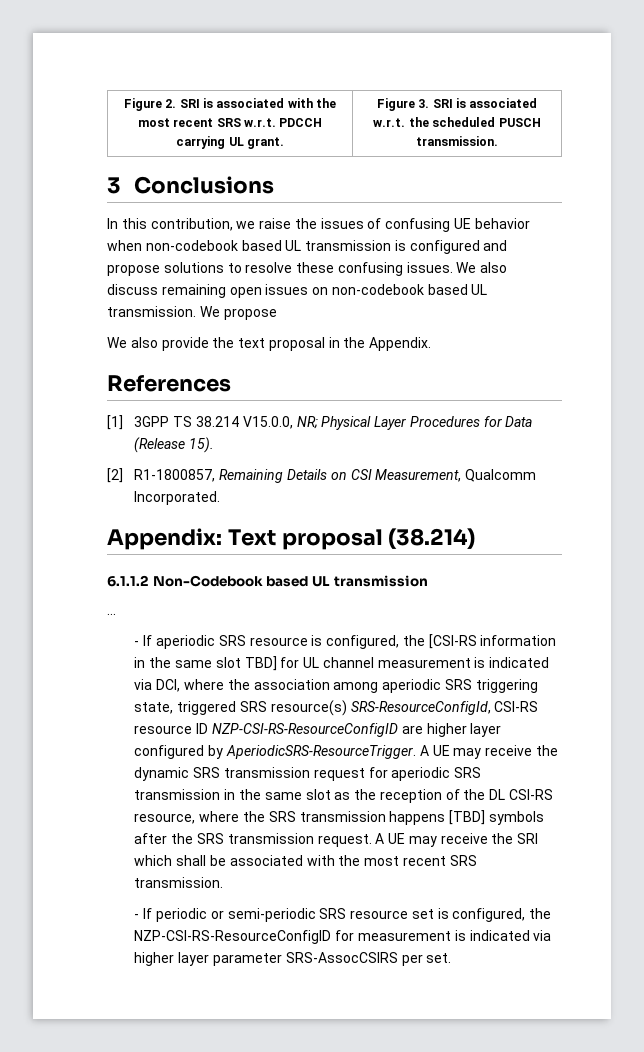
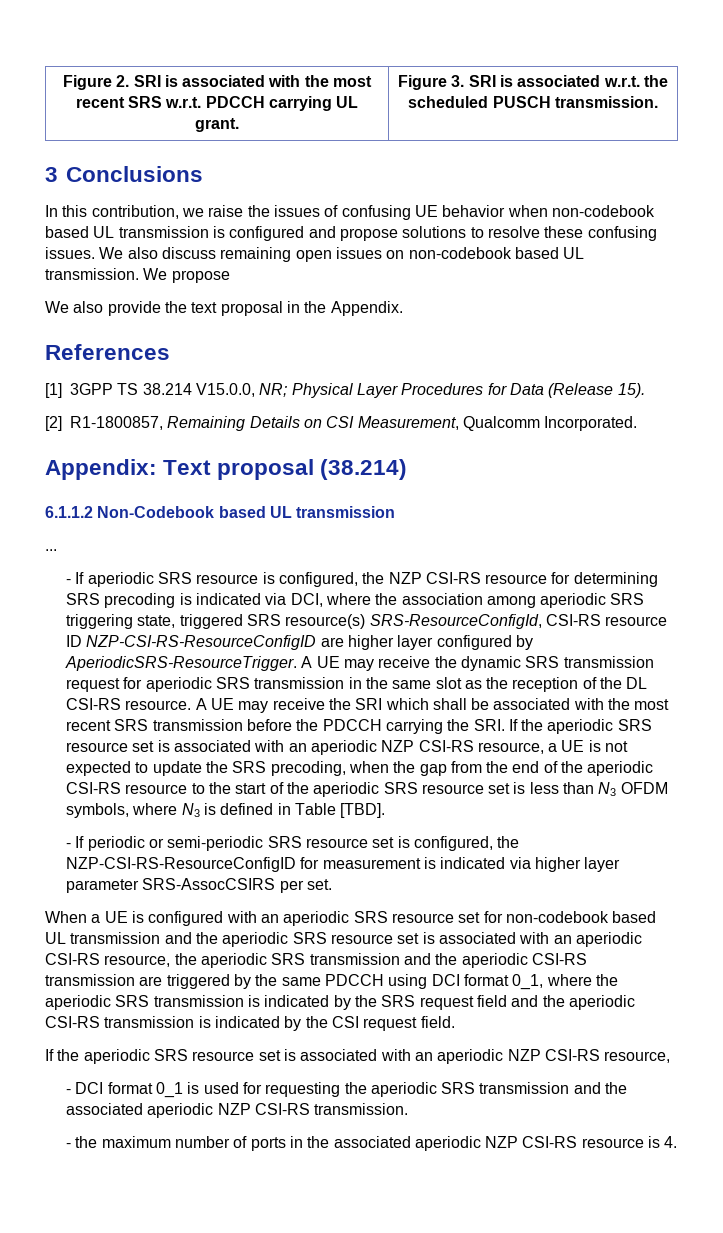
[428,634,557,649] [134,656,471,671] [CSI-RS information in the same slot TBD] for UL channel measurement -> [388,572,658,587] [65,593,176,608] NZP CSI-RS resource for determining SRS precoding
[134,810,544,825] [134,833,372,847] resource, where the SRS transmission happens [TBD] symbols after the SRS transmission request. -> [125,700,192,710] resource.
[134,877,224,888] transmission. -> [152,719,652,734] [65,740,629,755] [65,761,654,776] [65,782,668,797] [65,803,386,818] transmission before the PDCCH carrying the SRI. If the aperiodic SRS resource set is associated with an aperiodic NZP CSI-RS resource, a UE is not expected to update the SRS precoding, when the gap from the end of the aperiodic CSI-RS resource to the start of the aperiodic SRS resource set is less than N3 OFDM symbols, where N3 is defined in Table [TBD].
(452, 958) none -> [45,911,657,926] [45,932,642,947] [45,953,587,968] [45,974,618,990] [45,995,635,1010] [45,1016,455,1031] [45,1049,671,1064] [65,1082,628,1098] [65,1103,409,1118] [65,1136,678,1151] // When a UE is configured with an aperiodic SRS resource set for non-codebook based UL transmission and the aperiodic SRS resource set is associated with an aperiodic CSI-RS resource, the aperiodic SRS transmission and the aperiodic CSI-RS transmission are triggered by the same PDCCH using DCI format 0_1, where the aperiodic SRS transmission is indicated by the SRS request field and the aperiodic CSI-RS transmission is indicated by the CSI request field. // If the aperiodic SRS resource set is associated with an aperiodic NZP CSI-RS resource, // - DCI format 0_1 is used for requesting the aperiodic SRS transmission and the associated aperiodic NZP CSI-RS transmission. // - the maximum number of ports in the associated aperiodic NZP CSI-RS resource is 4.

